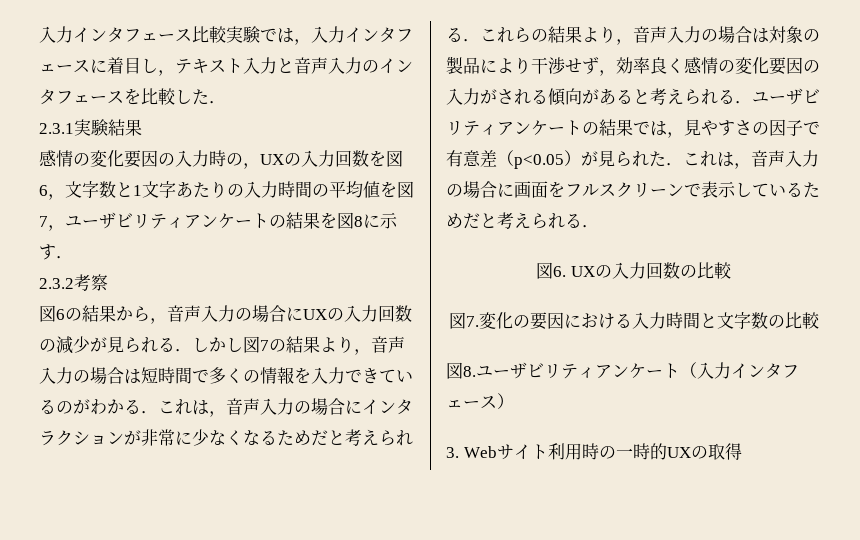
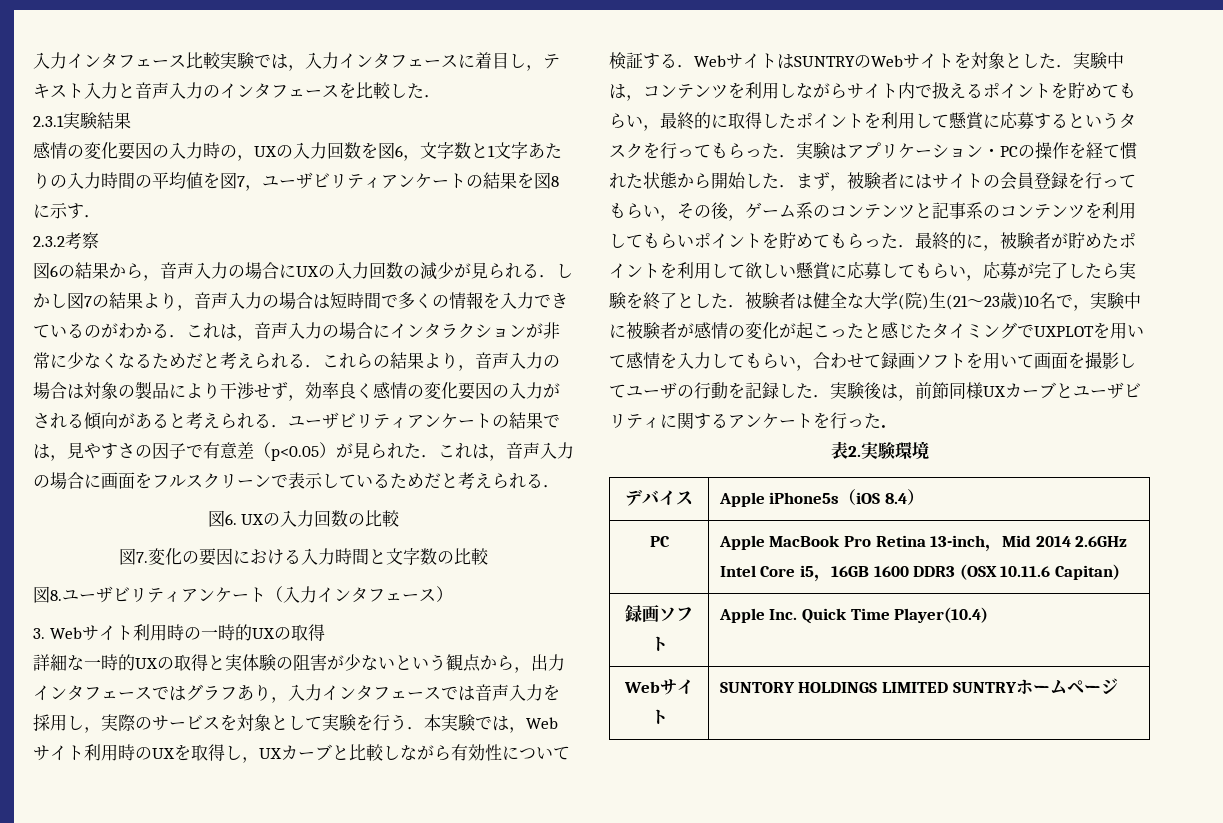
(742, 451) none -> [33,654,565,673] [33,684,560,703] [33,714,558,733] [33,744,570,763] [609,52,1124,69] [609,82,1136,101] [609,112,1136,131] [609,142,1138,160] [609,172,1136,191] [609,202,1136,221] [609,232,1136,251] [609,262,1136,281] [608,292,1141,311] [609,322,1144,339] [609,352,1136,371] [609,382,1141,401] [609,412,898,429] [830,441,929,460] [625,489,693,506] [718,489,925,507] [649,536,670,547] [718,535,1128,552] [719,564,1120,582] [625,605,693,622] [650,636,668,651] [718,607,989,624] [623,679,694,695] [650,709,668,724] [719,678,1118,694] // 詳細な一時的UXの取得と実体験の阻害が少ないという観点から，出力インタフェースではグラフあり，入力インタフェースでは音声入力を採用し，実際のサービスを対象として実験を行う．本実験では，Webサイト利用時のUXを取得し，UXカーブと比較しながら有効性について検証する．WebサイトはSUNTRYのWebサイトを対象とした．実験中は，コンテンツを利用しながらサイト内で扱えるポイントを貯めてもらい，最終的に取得したポイントを利用して懸賞に応募するというタスクを行ってもらった．実験はアプリケーション・PCの操作を経て慣れた状態から開始した．まず，被験者にはサイトの会員登録を行ってもらい，その後，ゲーム系のコンテンツと記事系のコンテンツを利用してもらいポイントを貯めてもらった．最終的に，被験者が貯めたポイントを利用して欲しい懸賞に応募してもらい，応募が完了したら実験を終了とした．被験者は健全な大学(院)生(21〜23歳)10名で，実験中に被験者が感情の変化が起こったと感じたタイミングでUXPLOTを用いて感情を入力してもらい，合わせて録画ソフトを用いて画面を撮影してユーザの行動を記録した．実験後は，前節同様UXカーブとユーザビリティに関するアンケートを行った． // 表2.実験環境 // デバイス | Apple iPhone5s（iOS 8.4） // PC | Apple MacBook Pro Retina 13-inch，Mid 2014 2.6GHz Intel Core i5，16GB 1600 DDR3 (OSX 10.11.6 Capitan) // 録画ソフト | Apple Inc. Quick Time Player(10.4) // Webサイト | SUNTORY HOLDINGS LIMITED SUNTRYホームページ

